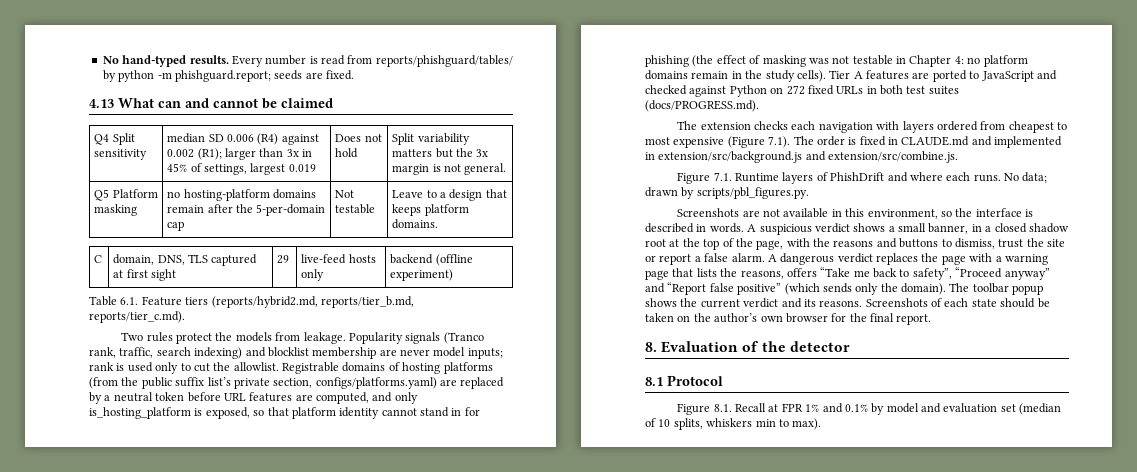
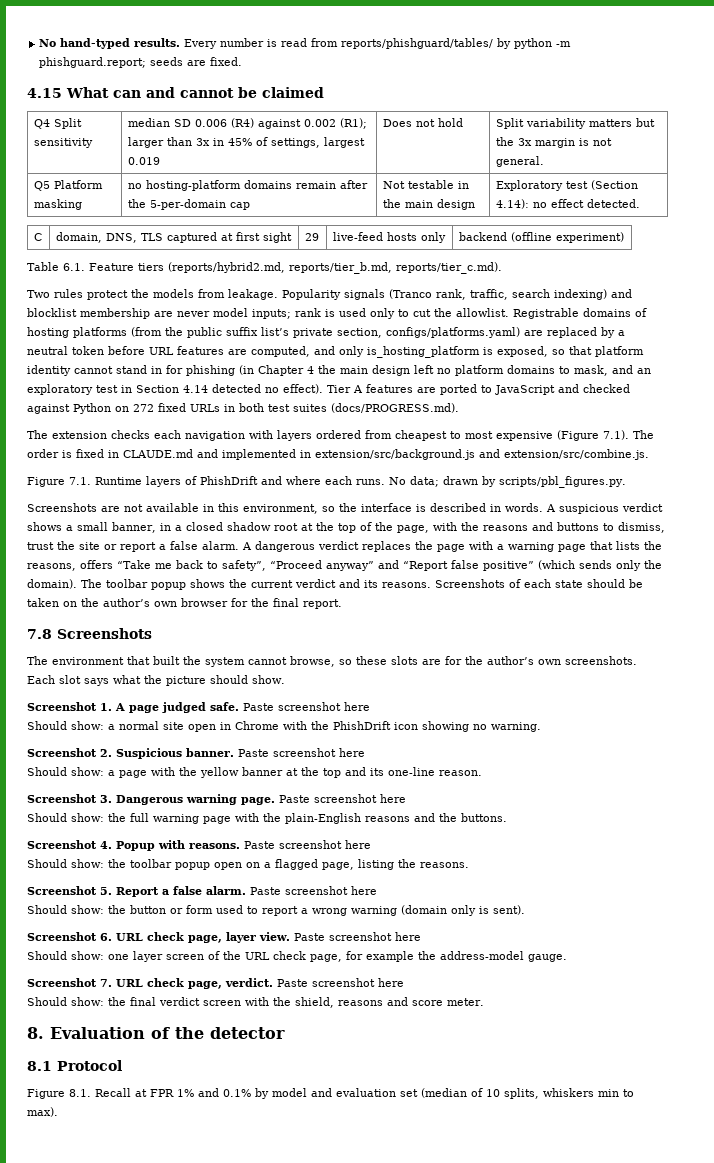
[89,99,114,108] 4.13 -> [27,88,62,98] 4.15
[392,189,507,201] [392,204,469,216] [392,219,439,229] | Leave to a design that keeps platform domains. -> [457,181,469,189] [382,199,475,210] [495,180,638,191] [495,199,640,209] in the main design | Exploratory test (Section 4.14): no effect detected.
[692,55,1028,67] [645,70,826,82] (the effect of masking was not testable in Chapter 4: no platform domains remain in the study cells). -> [239,365,651,376] [27,384,323,395] (in Chapter 4 the main design left no platform domains to mask, and an exploratory test in Section 4.14 detected no effect).
(932, 319) none -> [27,628,152,639] [27,656,637,667] [27,675,285,686] [27,702,370,713] [27,721,541,732] [27,748,365,759] [27,767,482,778] [27,794,406,805] [27,813,507,824] [27,840,371,851] [27,859,469,870] [27,886,377,897] [27,905,525,916] [27,932,421,943] [27,951,567,962] [27,978,404,989] [27,997,484,1008] // 7.8 Screenshots // The environment that built the system cannot browse, so these slots are for the author’s own screenshots. Each slot says what the picture should show. // Screenshot 1. A page judged safe. Paste screenshot here // Should show: a normal site open in Chrome with the PhishDrift icon showing no warning. // Screenshot 2. Suspicious banner. Paste screenshot here // Should show: a page with the yellow banner at the top and its one-line reason. // Screenshot 3. Dangerous warning page. Paste screenshot here // Should show: the full warning page with the plain-English reasons and the buttons. // Screenshot 4. Popup with reasons. Paste screenshot here // Should show: the toolbar popup open on a flagged page, listing the reasons. // Screenshot 5. Report a false alarm. Paste screenshot here // Should show: the button or form used to report a wrong warning (domain only is sent). // Screenshot 6. URL check page, layer view. Paste screenshot here // Should show: one layer screen of the URL check page, for example the address-model gauge. // Screenshot 7. URL check page, verdict. Paste screenshot here // Should show: the final verdict screen with the shield, reasons and score meter.

